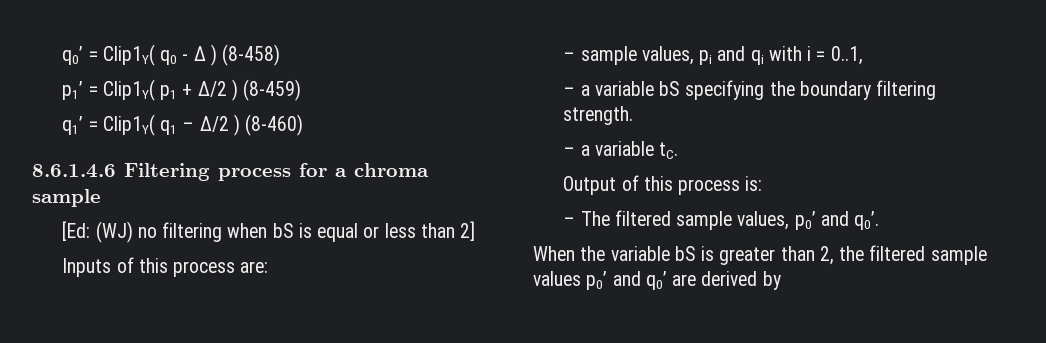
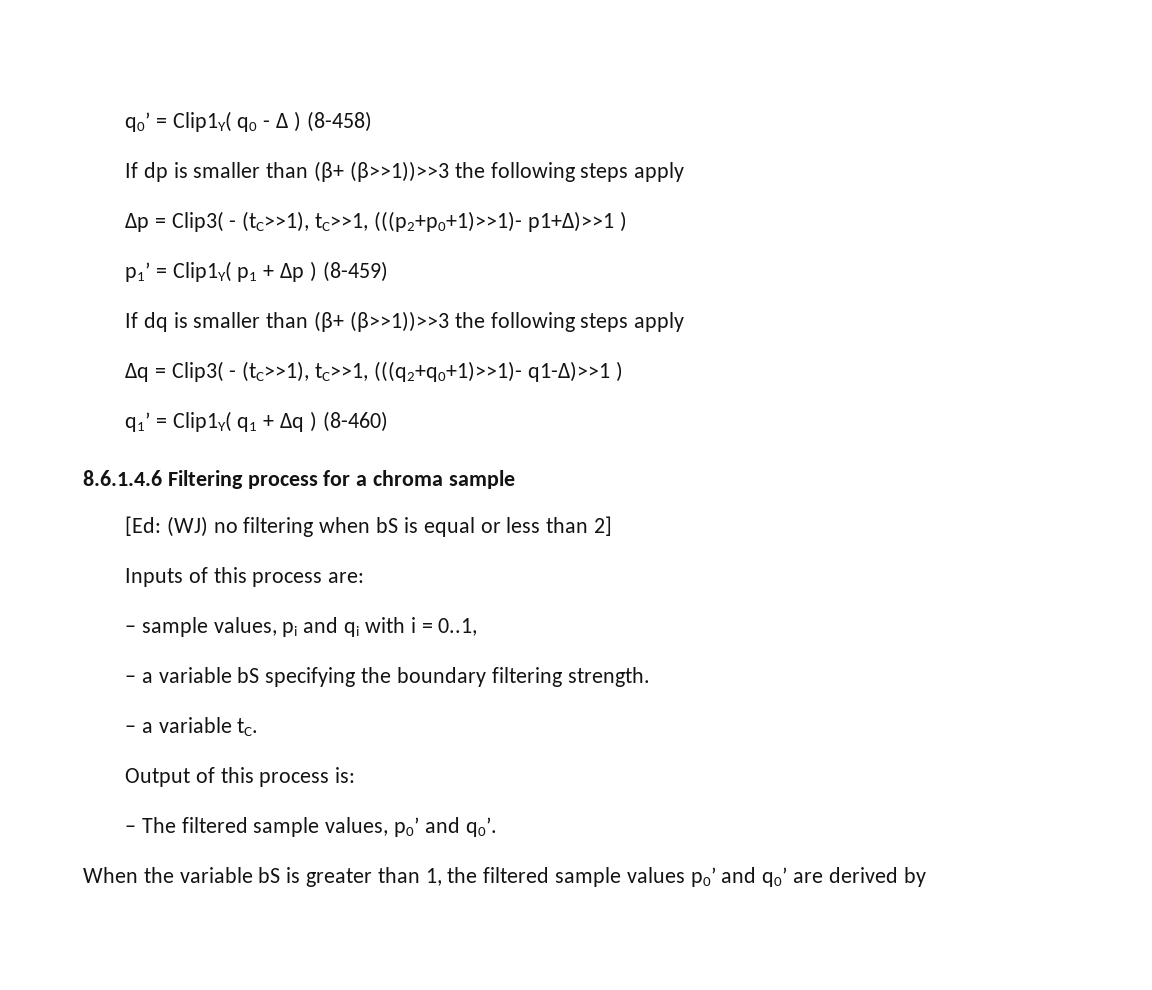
(281, 55) none -> [125,161,685,182] [125,211,627,232] // If dp is smaller than (β+ (β>>1))>>3 the following steps apply // Δp = Clip3( - (tC>>1), tC>>1, (((p2+p0+1)>>1)- p1+Δ)>>1 )
[197,81,227,97] Δ/2 -> [280,263,305,282] Δp
(302, 90) none -> [125,311,685,332] [125,361,623,382] // If dq is smaller than (β+ (β>>1))>>3 the following steps apply // Δq = Clip3( - (tC>>1), tC>>1, (((q2+q0+1)>>1)- q1-Δ)>>1 )
[182,116,229,132] – Δ/2 -> [263,413,305,432] + Δq
[819,246,834,265] 2, -> [425,868,442,886] 1,

